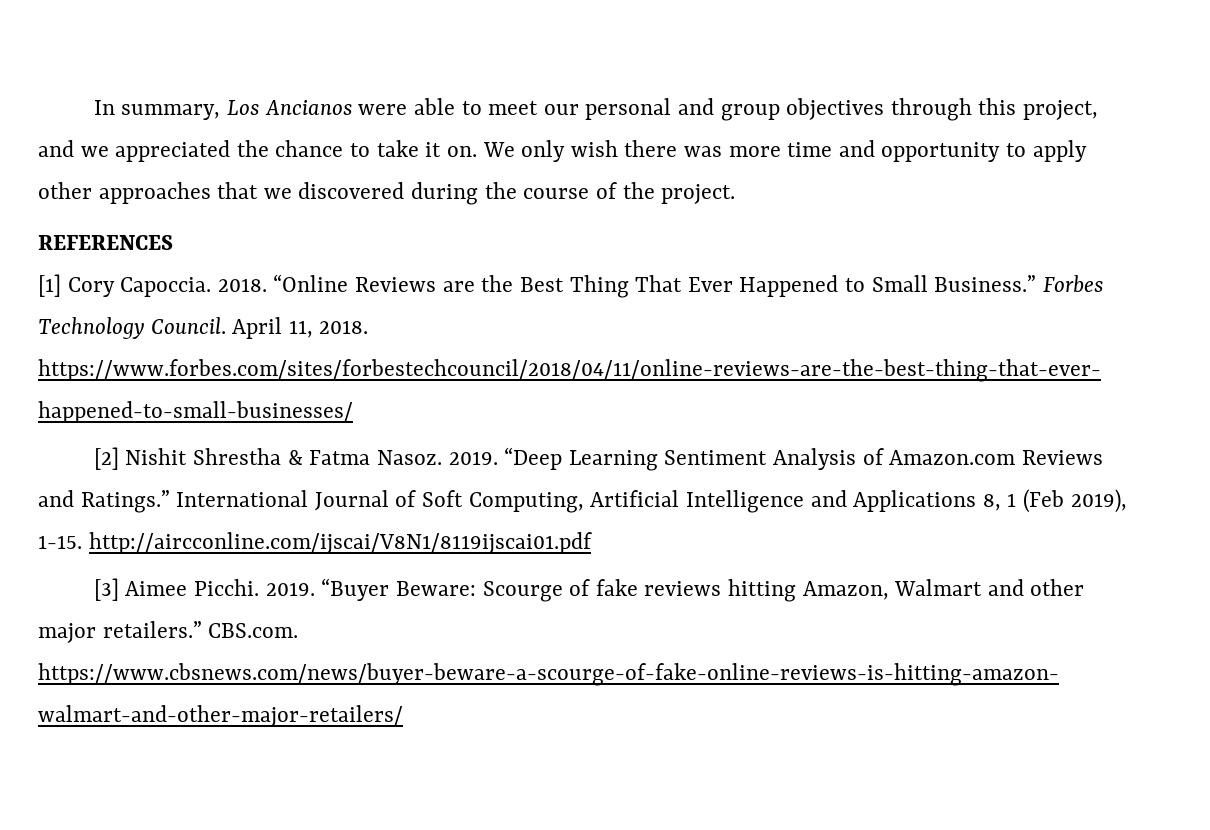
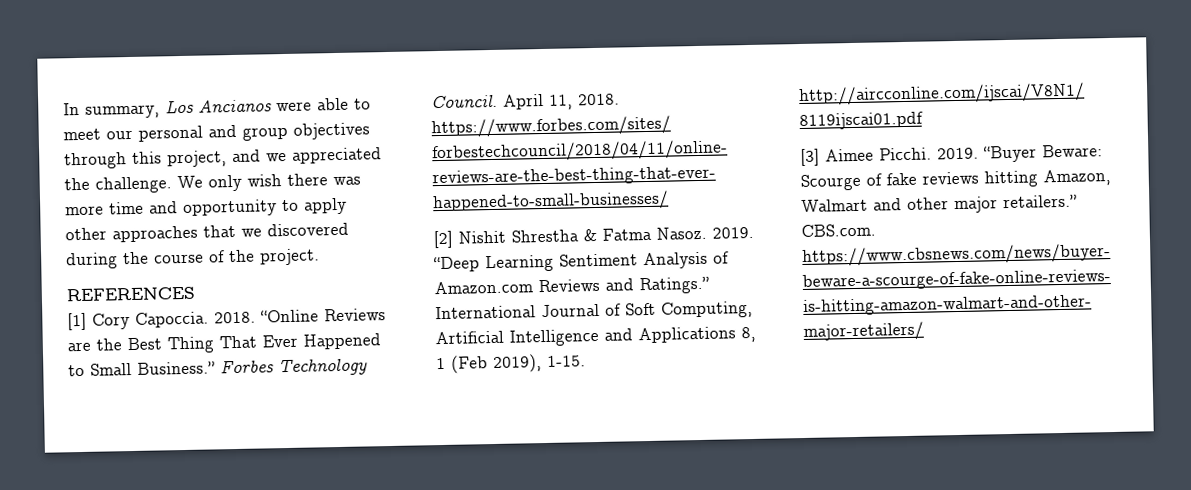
[275,140,477,157] chance to take it on. -> [95,176,172,194] challenge.

